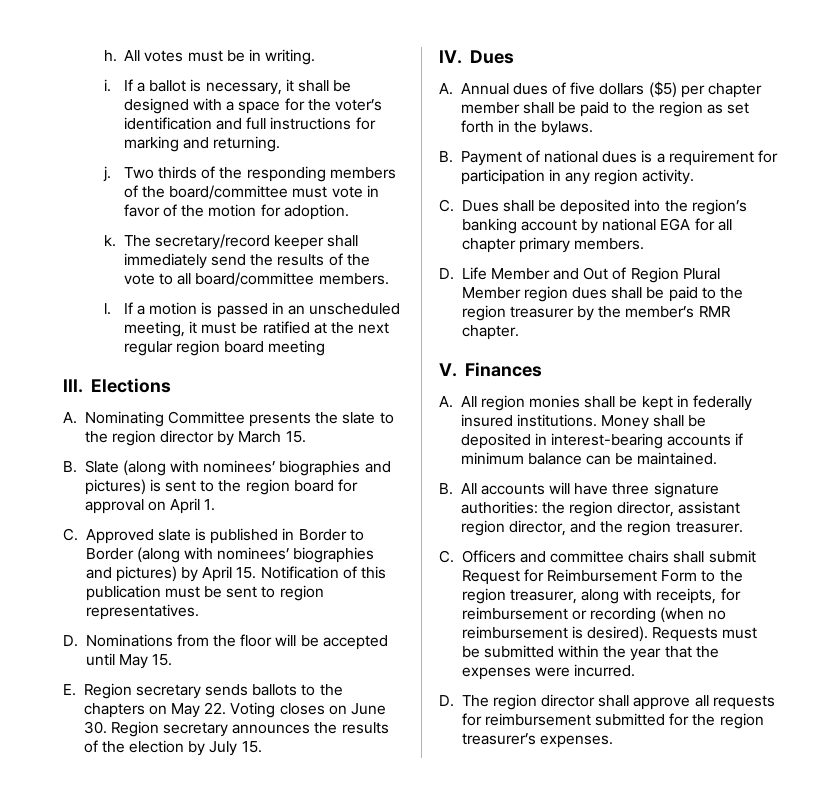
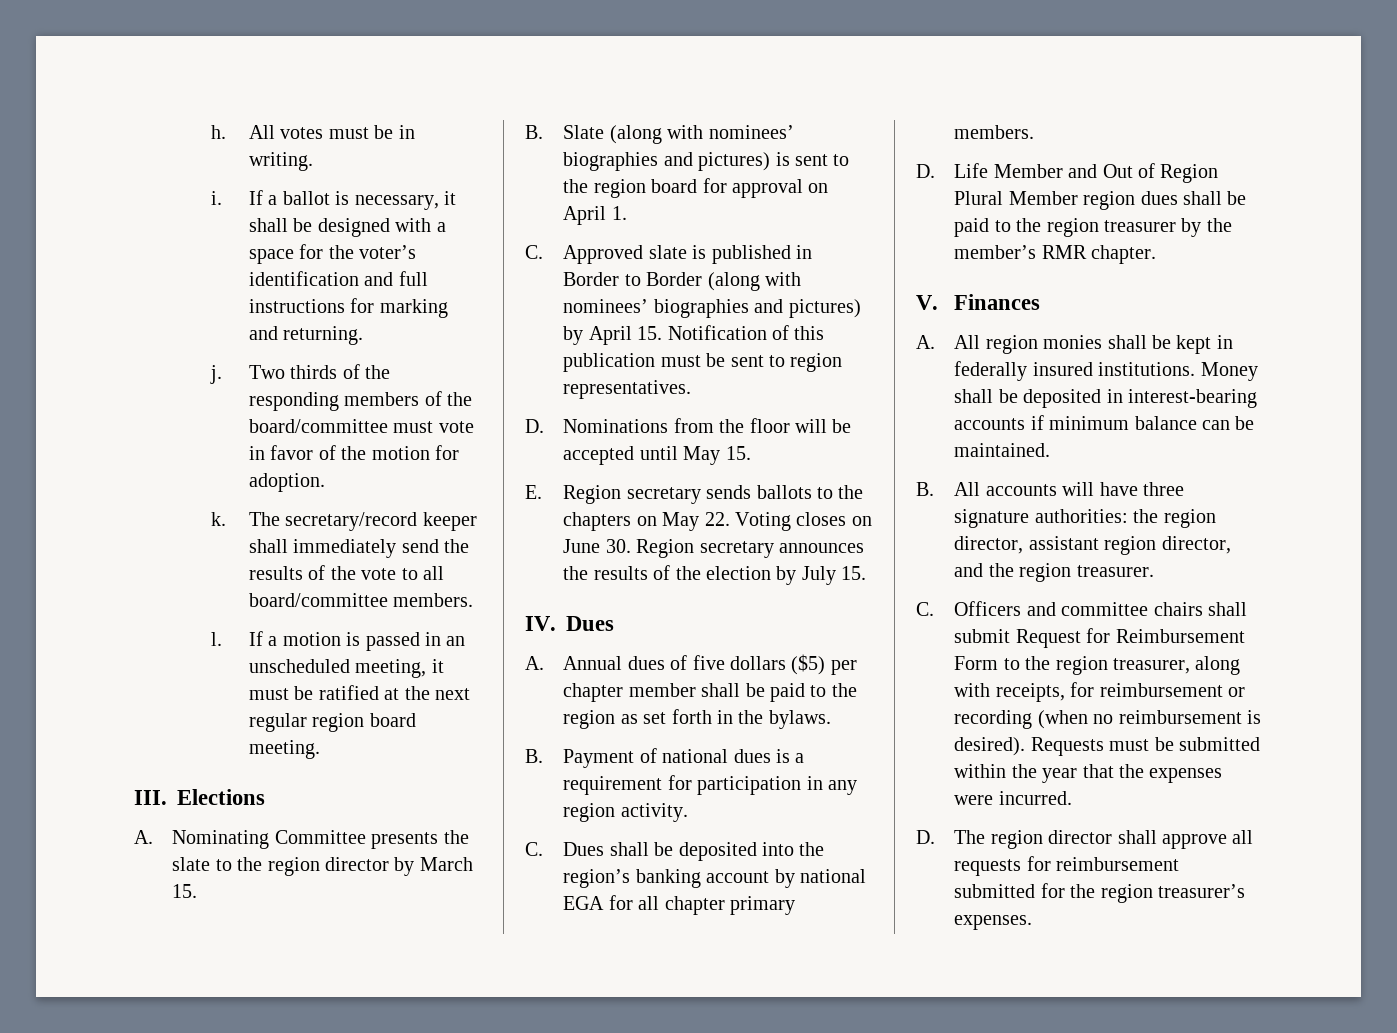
[268,340,326,356] meeting -> [248,740,320,759] meeting.

